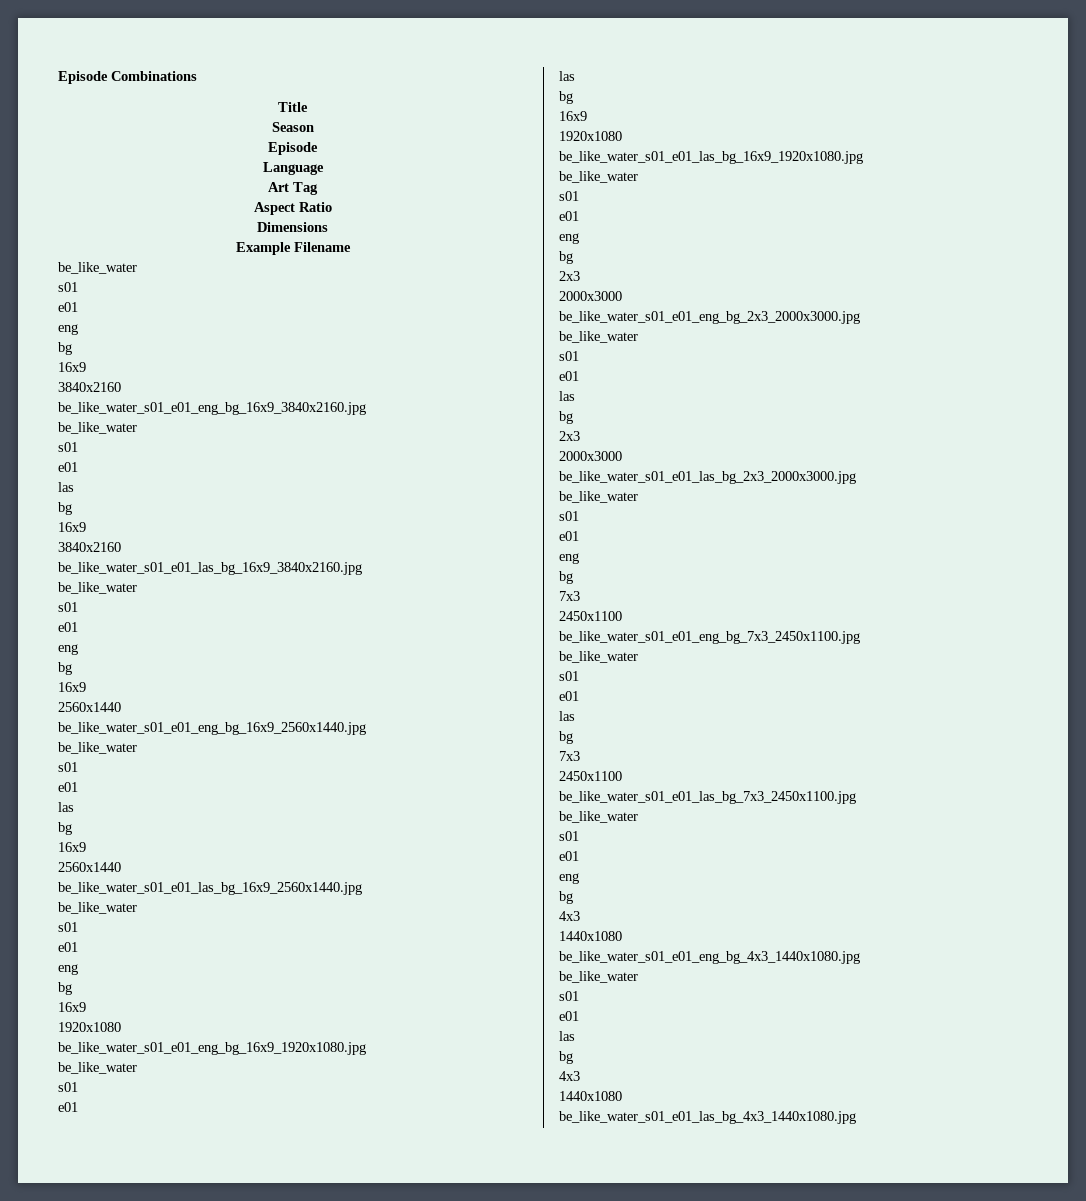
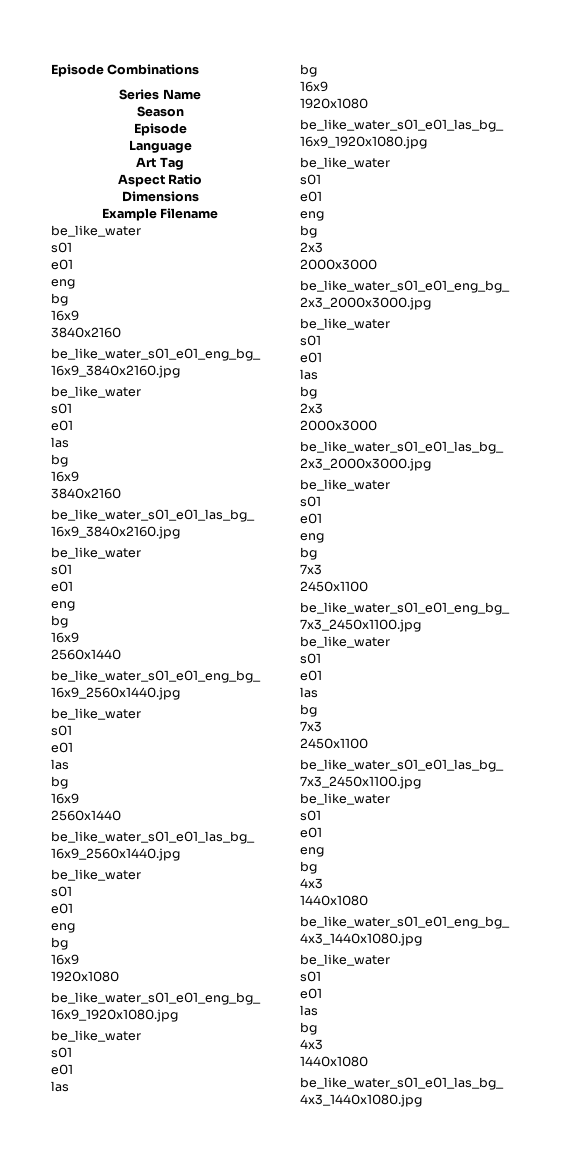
[278,102,308,112] Title -> [119,89,201,100] Series Name

